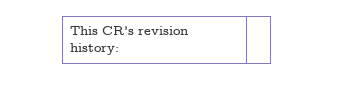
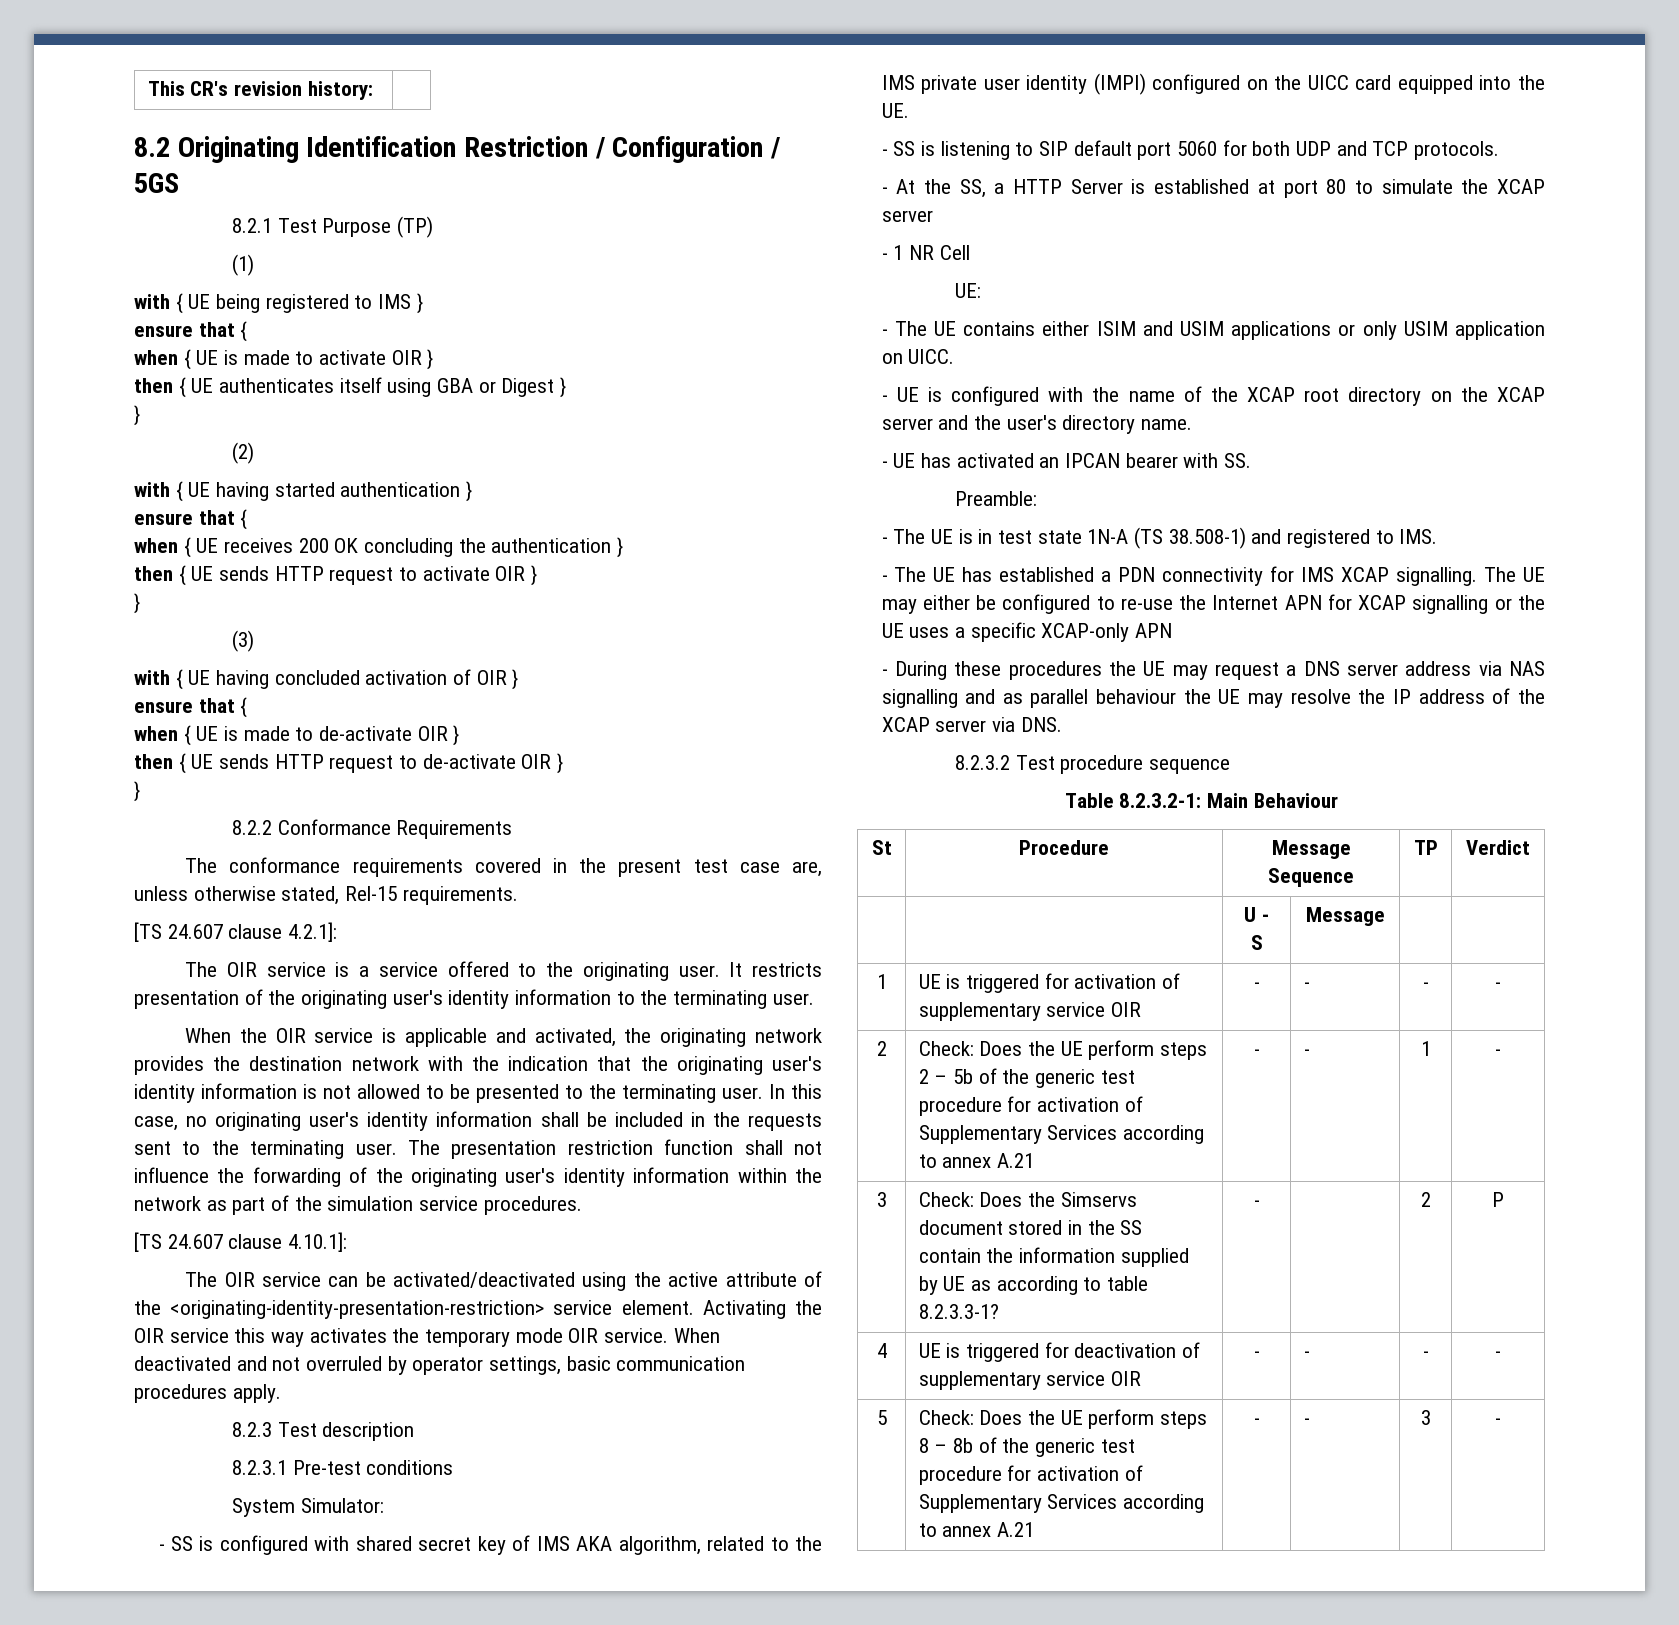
(120, 49) none -> [134,136,781,163] [134,173,179,193] [232,216,434,238] [232,254,255,276] [134,293,423,314] [134,321,248,342] [134,349,434,370] [134,377,567,398] [134,405,140,426] [232,442,255,464] [134,481,473,502] [134,509,248,530] [134,537,624,558] [134,565,538,586] [134,593,140,614] [232,630,255,652] [134,669,519,690] [134,697,248,718] [134,725,460,746] [134,753,564,774] [134,781,140,802] [232,819,513,839] [185,857,823,877] [134,886,518,905] [134,922,338,942] [185,961,823,981] [134,989,814,1009] [185,1028,822,1047] [134,1056,822,1075] [134,1083,822,1103] [134,1111,822,1131] [134,1139,822,1159] [134,1167,822,1187] [134,1195,582,1215] [134,1232,348,1252] [185,1271,823,1291] [134,1300,822,1319] [134,1328,720,1347] [134,1356,746,1375] [134,1384,281,1403] [232,1422,415,1441] [232,1460,454,1475] [232,1498,384,1517] [158,1535,823,1555] [881,73,1545,95] [881,103,909,118] [881,140,1499,160] [881,179,1545,198] [881,210,933,222] [881,245,970,260] [955,283,982,298] [881,321,1545,340] [881,349,955,364] [881,386,1545,406] [881,415,1192,434] [881,453,1251,468] [955,491,1038,506] [881,527,1438,549] [881,566,1545,586] [881,594,1545,614] [881,622,1172,642] [881,661,1545,680] [881,688,1545,708] [881,717,1062,732] [955,755,1231,774] [1064,793,1338,808] [871,840,892,855] [1019,840,1109,855] [1271,840,1351,859] [1268,868,1354,887] [1413,840,1438,855] [1466,840,1530,855] [1244,907,1269,922] [1250,935,1263,950] [1305,907,1385,926] [876,974,887,989] [918,973,1181,993] [918,1002,1142,1021] [1253,982,1260,989] [1303,982,1310,989] [1422,982,1429,989] [1495,982,1501,989] [876,1041,887,1056] [918,1040,1208,1060] [918,1068,1135,1088] [918,1096,1143,1116] [918,1125,1205,1144] [918,1153,1035,1168] [1253,1049,1260,1056] [1303,1049,1310,1056] [1420,1041,1431,1056] [1495,1049,1501,1056] [876,1192,887,1207] [918,1192,1137,1207] [918,1220,1143,1235] [918,1247,1189,1267] [918,1276,1149,1295] [918,1304,999,1319] [1253,1200,1260,1207] [1420,1192,1431,1207] [1492,1192,1504,1207] [876,1343,887,1358] [918,1342,1201,1362] [918,1371,1142,1390] [1253,1351,1260,1358] [1303,1351,1310,1358] [1422,1351,1429,1358] [1495,1351,1501,1358] [876,1410,887,1425] [918,1409,1208,1429] [918,1437,1135,1457] [918,1465,1143,1485] [918,1494,1205,1513] [918,1522,1035,1537] [1253,1418,1260,1425] [1303,1418,1310,1425] [1420,1410,1431,1425] [1495,1418,1501,1425] // 8.2 Originating Identification Restriction / Configuration / 5GS // 8.2.1 Test Purpose (TP) // (1) // with { UE being registered to IMS } // ensure that { // when { UE is made to activate OIR } // then { UE authenticates itself using GBA or Digest } // } // (2) // with { UE having started authentication } // ensure that { // when { UE receives 200 OK concluding the authentication } // then { UE sends HTTP request to activate OIR } // } // (3) // with { UE having concluded activation of OIR } // ensure that { // when { UE is made to de-activate OIR } // then { UE sends HTTP request to de-activate OIR } // } // 8.2.2 Conformance Requirements // The conformance requirements covered in the present test case are, unless otherwise stated, Rel-15 requirements. // [TS 24.607 clause 4.2.1]: // The OIR service is a service offered to the originating user. It restricts presentation of the originating user's identity information to the terminating user. // When the OIR service is applicable and activated, the originating network provides the destination network with the indication that the originating user's identity information is not allowed to be presented to the terminating user. In this case, no originating user's identity information shall be included in the requests sent to the terminating user. The presentation restriction function shall not influence the forwarding of the originating user's identity information within the network as part of the simulation service procedures. // [TS 24.607 clause 4.10.1]: // The OIR service can be activated/deactivated using the active attribute of the <originating-identity-presentation-restriction> service element. Activating the OIR service this way activates the temporary mode OIR service. When deactivated and not overruled by operator settings, basic communication procedures apply. // 8.2.3 Test description // 8.2.3.1 Pre-test conditions // System Simulator: // - SS is configured with shared secret key of IMS AKA algorithm, related to the IMS private user identity (IMPI) configured on the UICC card equipped into the UE. // - SS is listening to SIP default port 5060 for both UDP and TCP protocols. // - At the SS, a HTTP Server is established at port 80 to simulate the XCAP server // - 1 NR Cell // UE: // - The UE contains either ISIM and USIM applications or only USIM application on UICC. // - UE is configured with the name of the XCAP root directory on the XCAP server and the user's directory name. // - UE has activated an IPCAN bearer with SS. // Preamble: // - The UE is in test state 1N-A (TS 38.508-1) and registered to IMS. // - The UE has established a PDN connectivity for IMS XCAP signalling. The UE may either be configured to re-use the Internet APN for XCAP signalling or the UE uses a specific XCAP-only APN // - During these procedures the UE may request a DNS server address via NAS signalling and as parallel behaviour the UE may resolve the IP address of the XCAP server via DNS. // 8.2.3.2 Test procedure sequence // Table 8.2.3.2-1: Main Behaviour // St | Procedure | Message Sequence | TP | Verdict // | | U - S | Message | | // 1 | UE is triggered for activation of supplementary service OIR | - | - | - | - // 2 | Check: Does the UE perform steps 2 – 5b of the generic test procedure for activation of Supplementary Services according to annex A.21 | - | - | 1 | - // 3 | Check: Does the Simservs document stored in the SS contain the information supplied by UE as according to table 8.2.3.3-1? | - | | 2 | P // 4 | UE is triggered for deactivation of supplementary service OIR | - | - | - | - // 5 | Check: Does the UE perform steps 8 – 8b of the generic test procedure for activation of Supplementary Services according to annex A.21 | - | - | 3 | -

